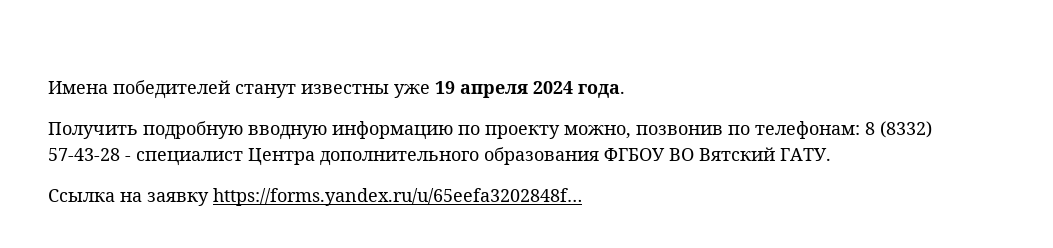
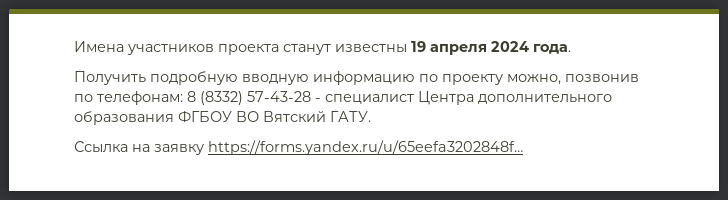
[113,80,230,99] победителей -> [127,44,279,55] участников проекта
[394,84,430,98] уже -> (407, 48) none

